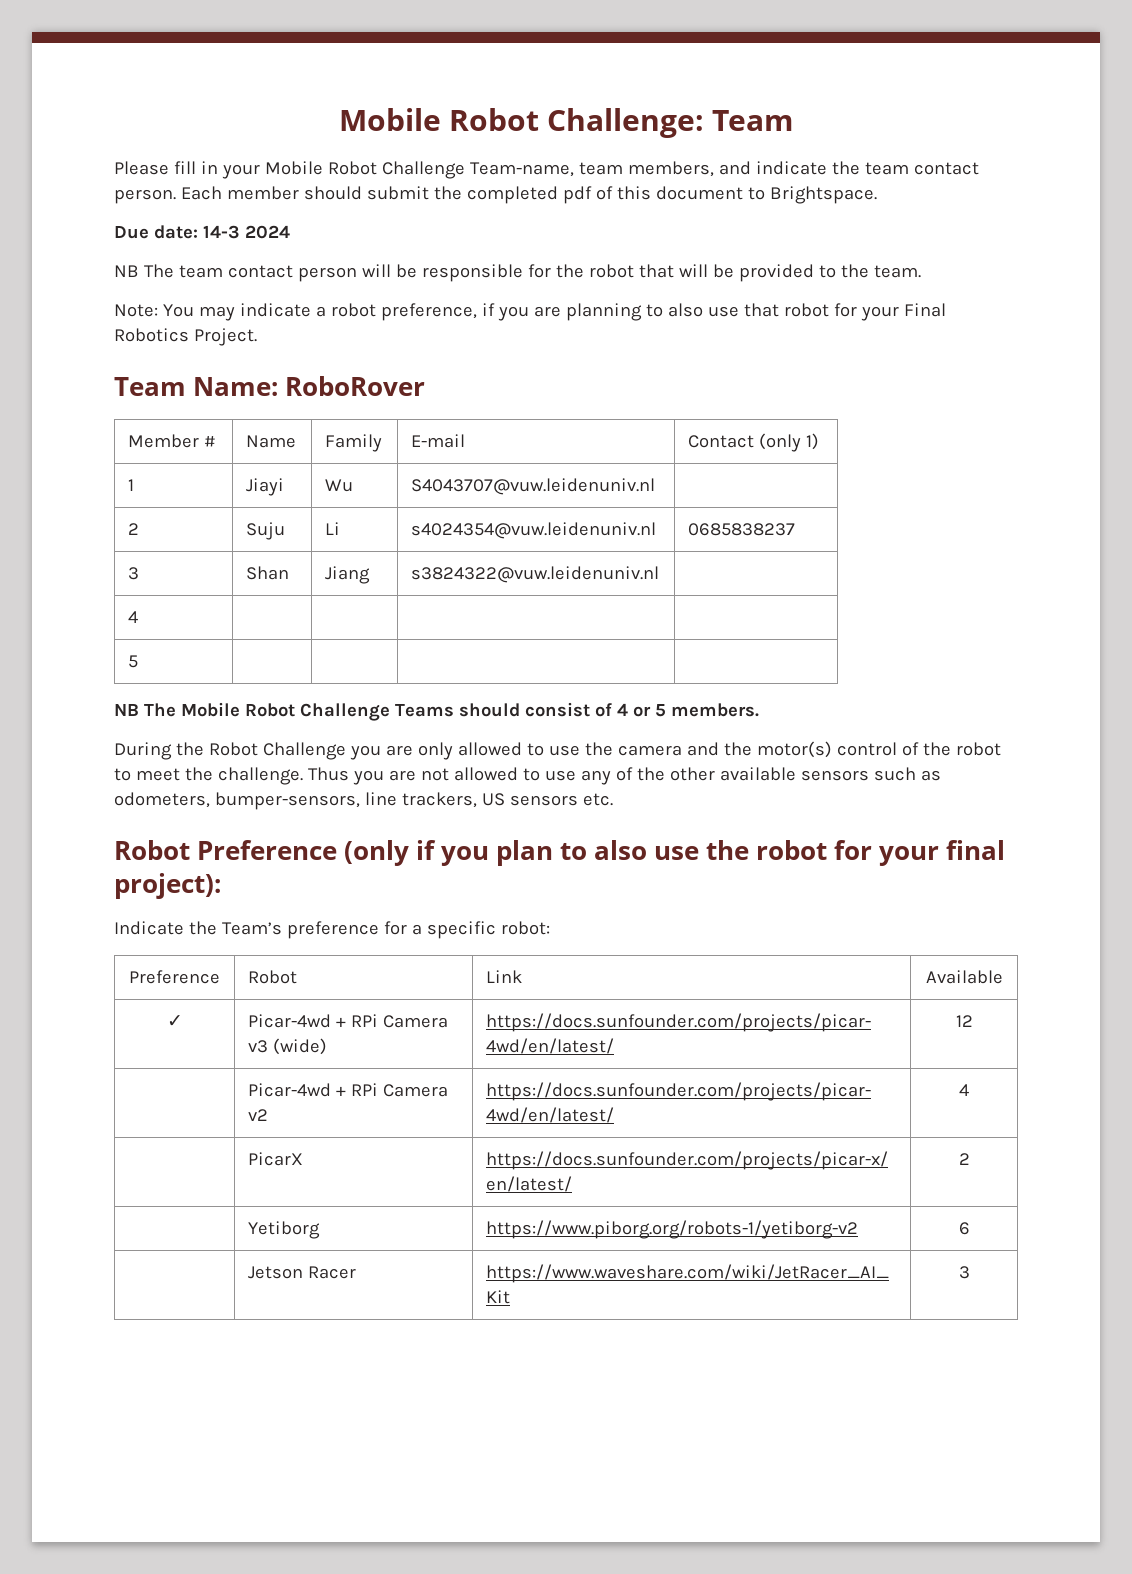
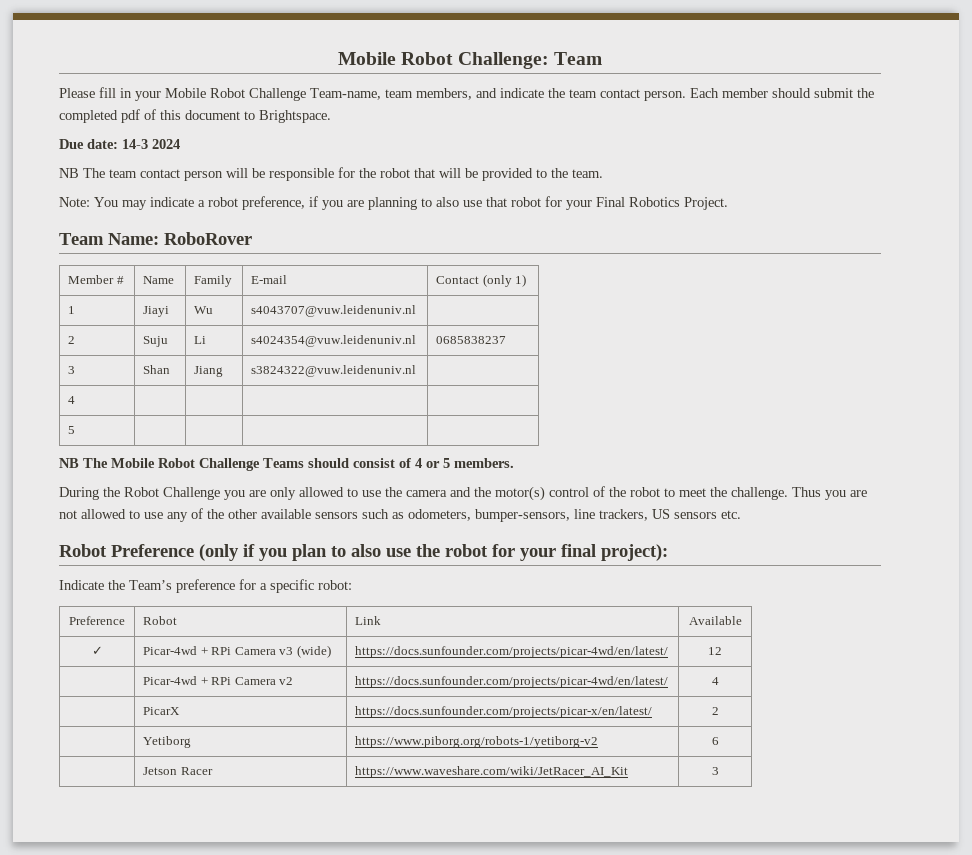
[411,478,656,495] S4043707@vuw.leidenuniv.nl -> [251,305,417,317] s4043707@vuw.leidenuniv.nl

